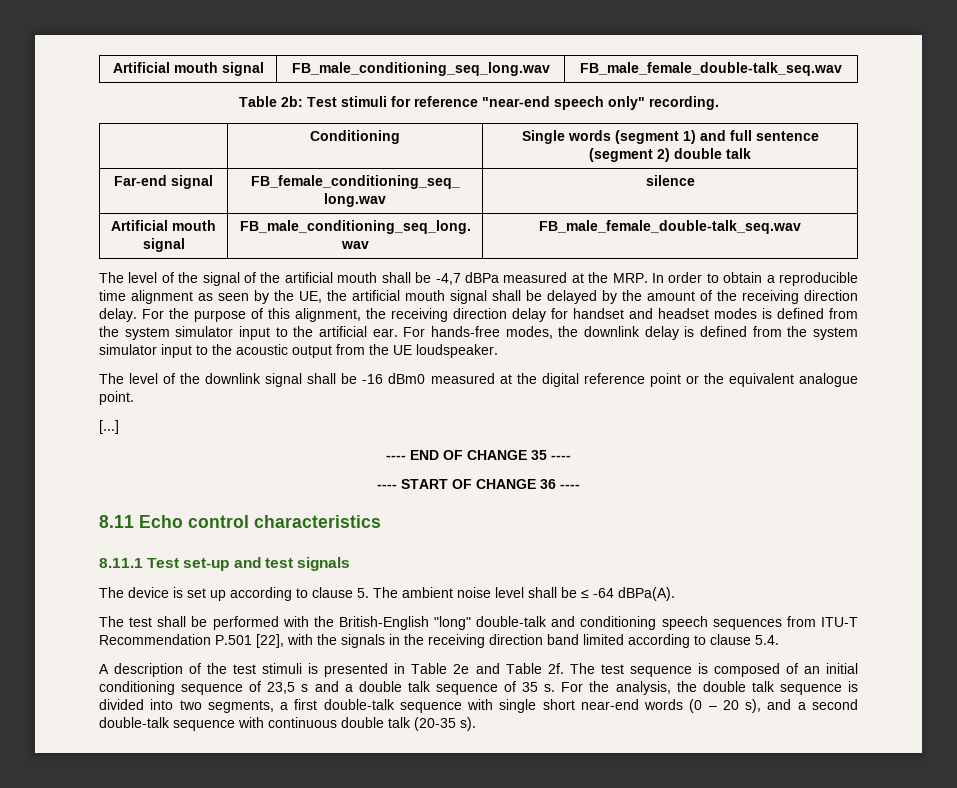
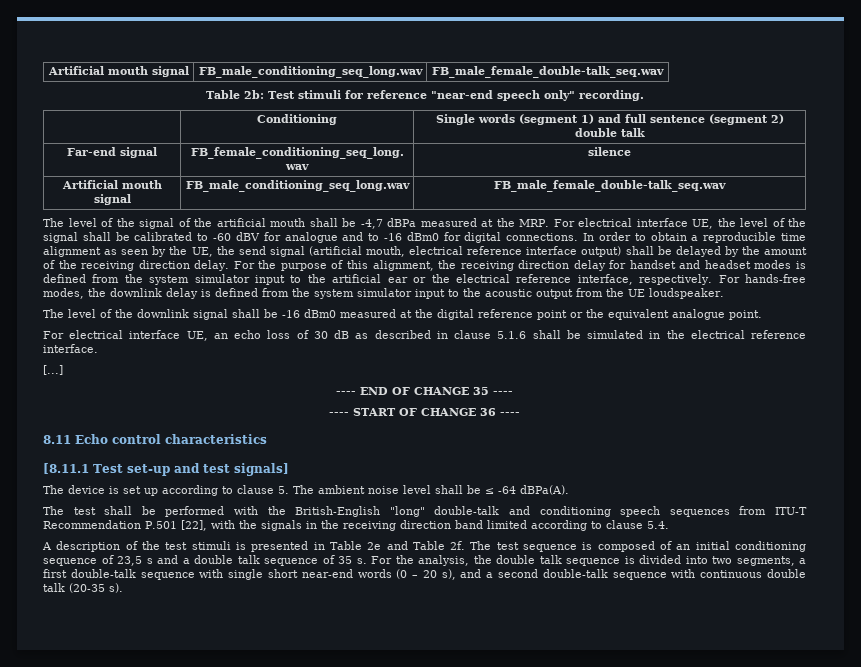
(648, 278) none -> [553,218,806,229] [43,232,579,243] For electrical interface UE, the level of the signal shall be calibrated to -60 dBV for analogue and to -16 dBm0 for digital connections.
[352,290,487,304] artificial mouth signal -> [238,246,622,257] send signal (artificial mouth, electrical reference interface output)
[372,328,398,337] ear. -> [387,274,713,285] ear or the electrical reference interface, respectively.
(134, 398) none -> [43,330,806,341] [43,344,98,353] // For electrical interface UE, an echo loss of 30 dB as described in clause 5.1.6 shall be simulated in the electrical reference interface.
[99,558,143,568] 8.11.1 -> [43,463,89,474] [8.11.1
[296,557,350,571] signals -> [233,463,289,476] signals]

